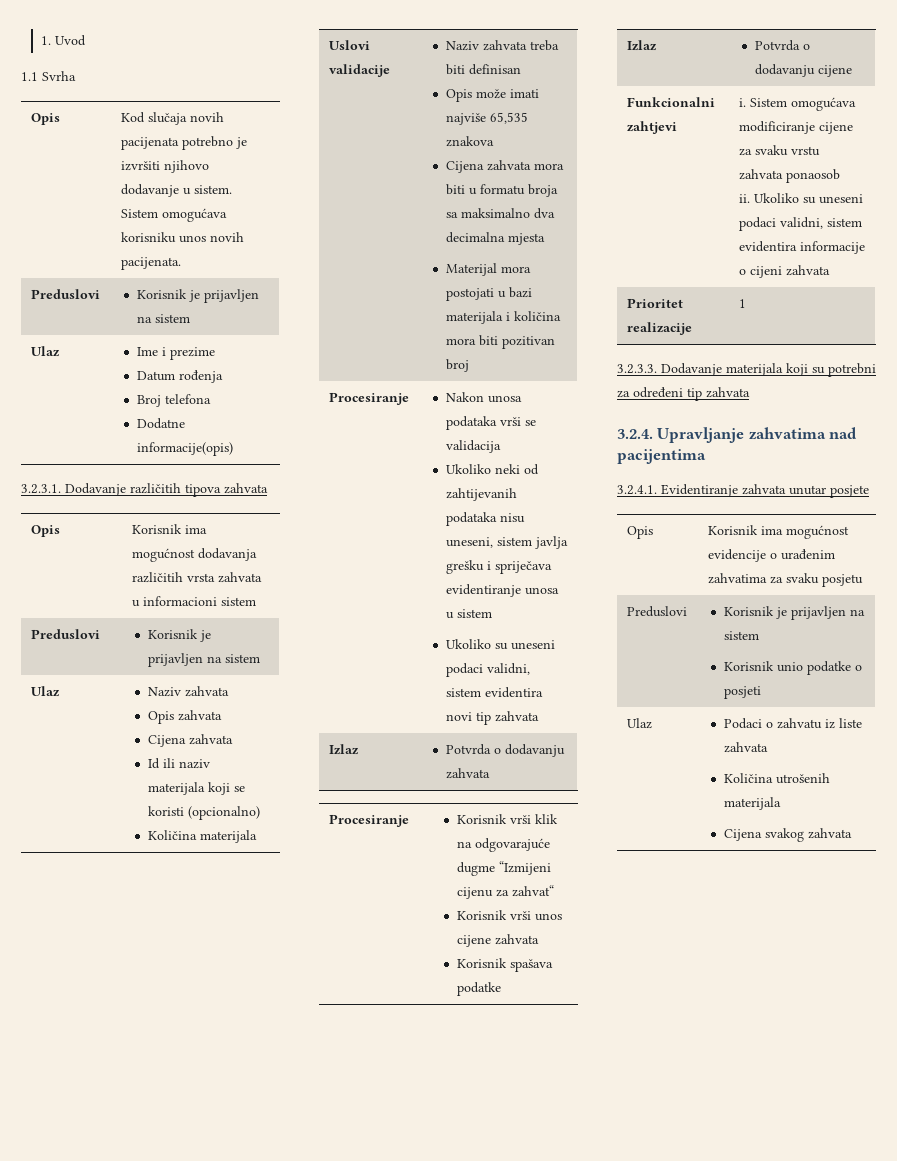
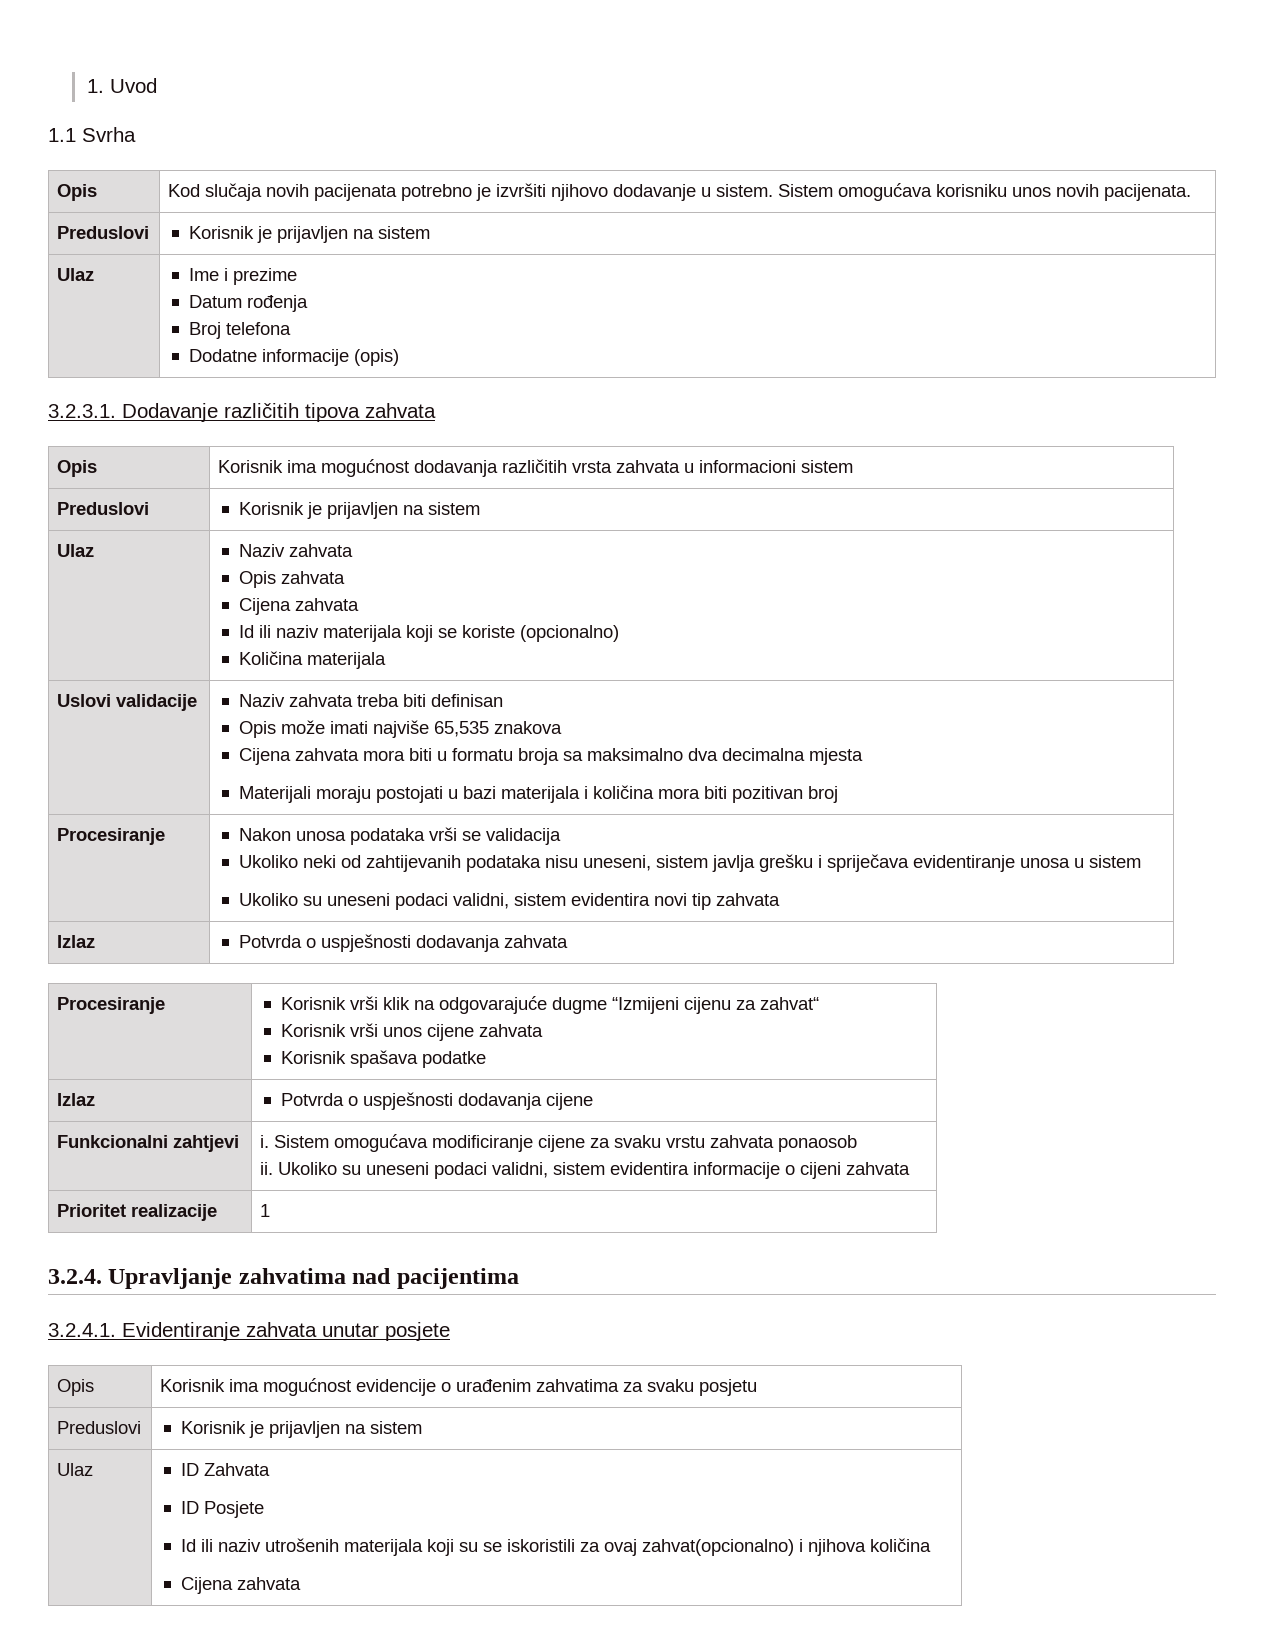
[136,442,233,456] informacije(opis) -> [261,349,399,366] informacije (opis)
[147,806,184,816] koristi -> [461,625,515,638] koriste
[445,263,531,276] Materijal mora -> [238,786,371,803] Materijali moraju
[504,744,565,757] dodavanju -> [320,934,500,952] uspješnosti dodavanja
[754,64,815,77] dodavanju -> [362,1092,542,1110] uspješnosti dodavanja
[617,363,876,377] [617,387,750,401] // 3.2.3.3. Dodavanje materijala koji su potrebni za određeni tip zahvata -> (271, 1210) none
[723,661,862,675] [723,686,761,699] [627,718,653,729] [723,718,862,729] [723,742,768,753] [723,773,830,784] [723,797,781,810] [723,828,804,842] // Korisnik unio podatke o posjeti // Ulaz | Podaci o zahvatu iz liste zahvata // Količina utrošenih materijala // Cijena svakog -> [57,1463,94,1476] [180,1463,270,1476] [180,1501,264,1518] [180,1538,931,1556] [180,1577,233,1594] // Ulaz | ID Zahvata // ID Posjete // Id ili naziv utrošenih materijala koji su se iskoristili za ovaj zahvat(opcionalno) i njihova količina // Cijena

